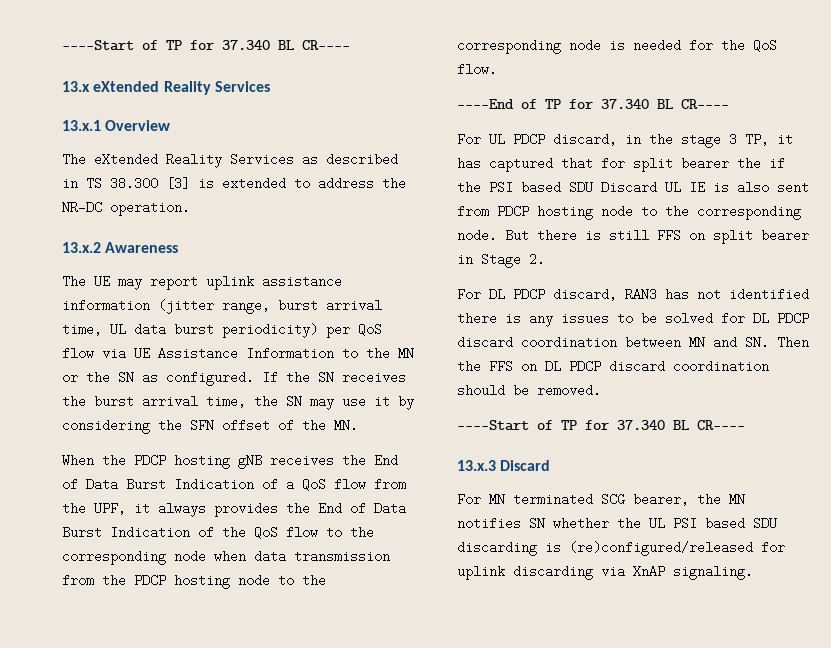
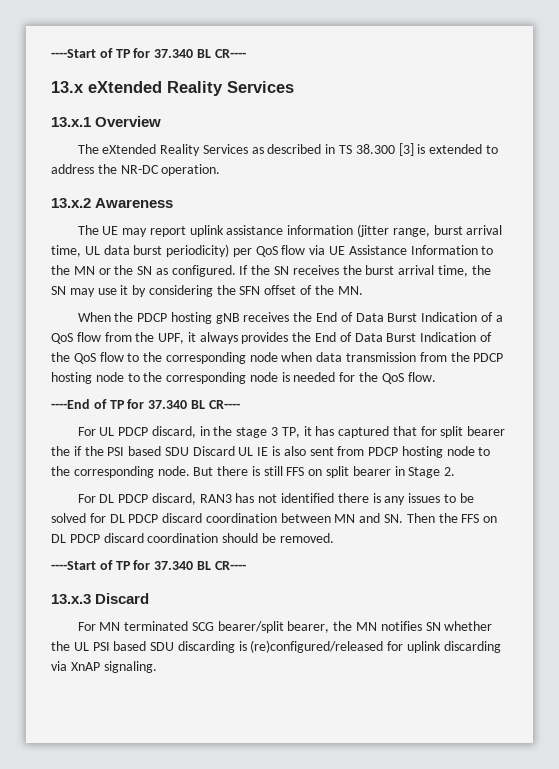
(625, 499) none -> [217,621,284,633] bearer/split

